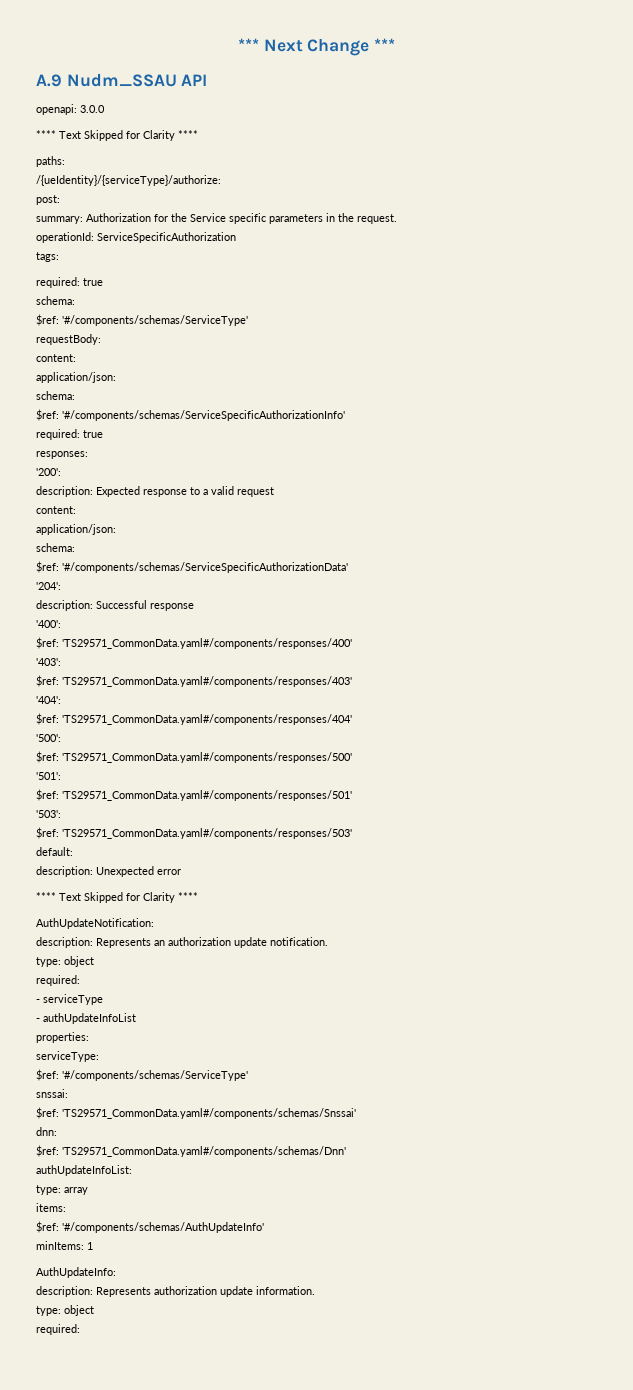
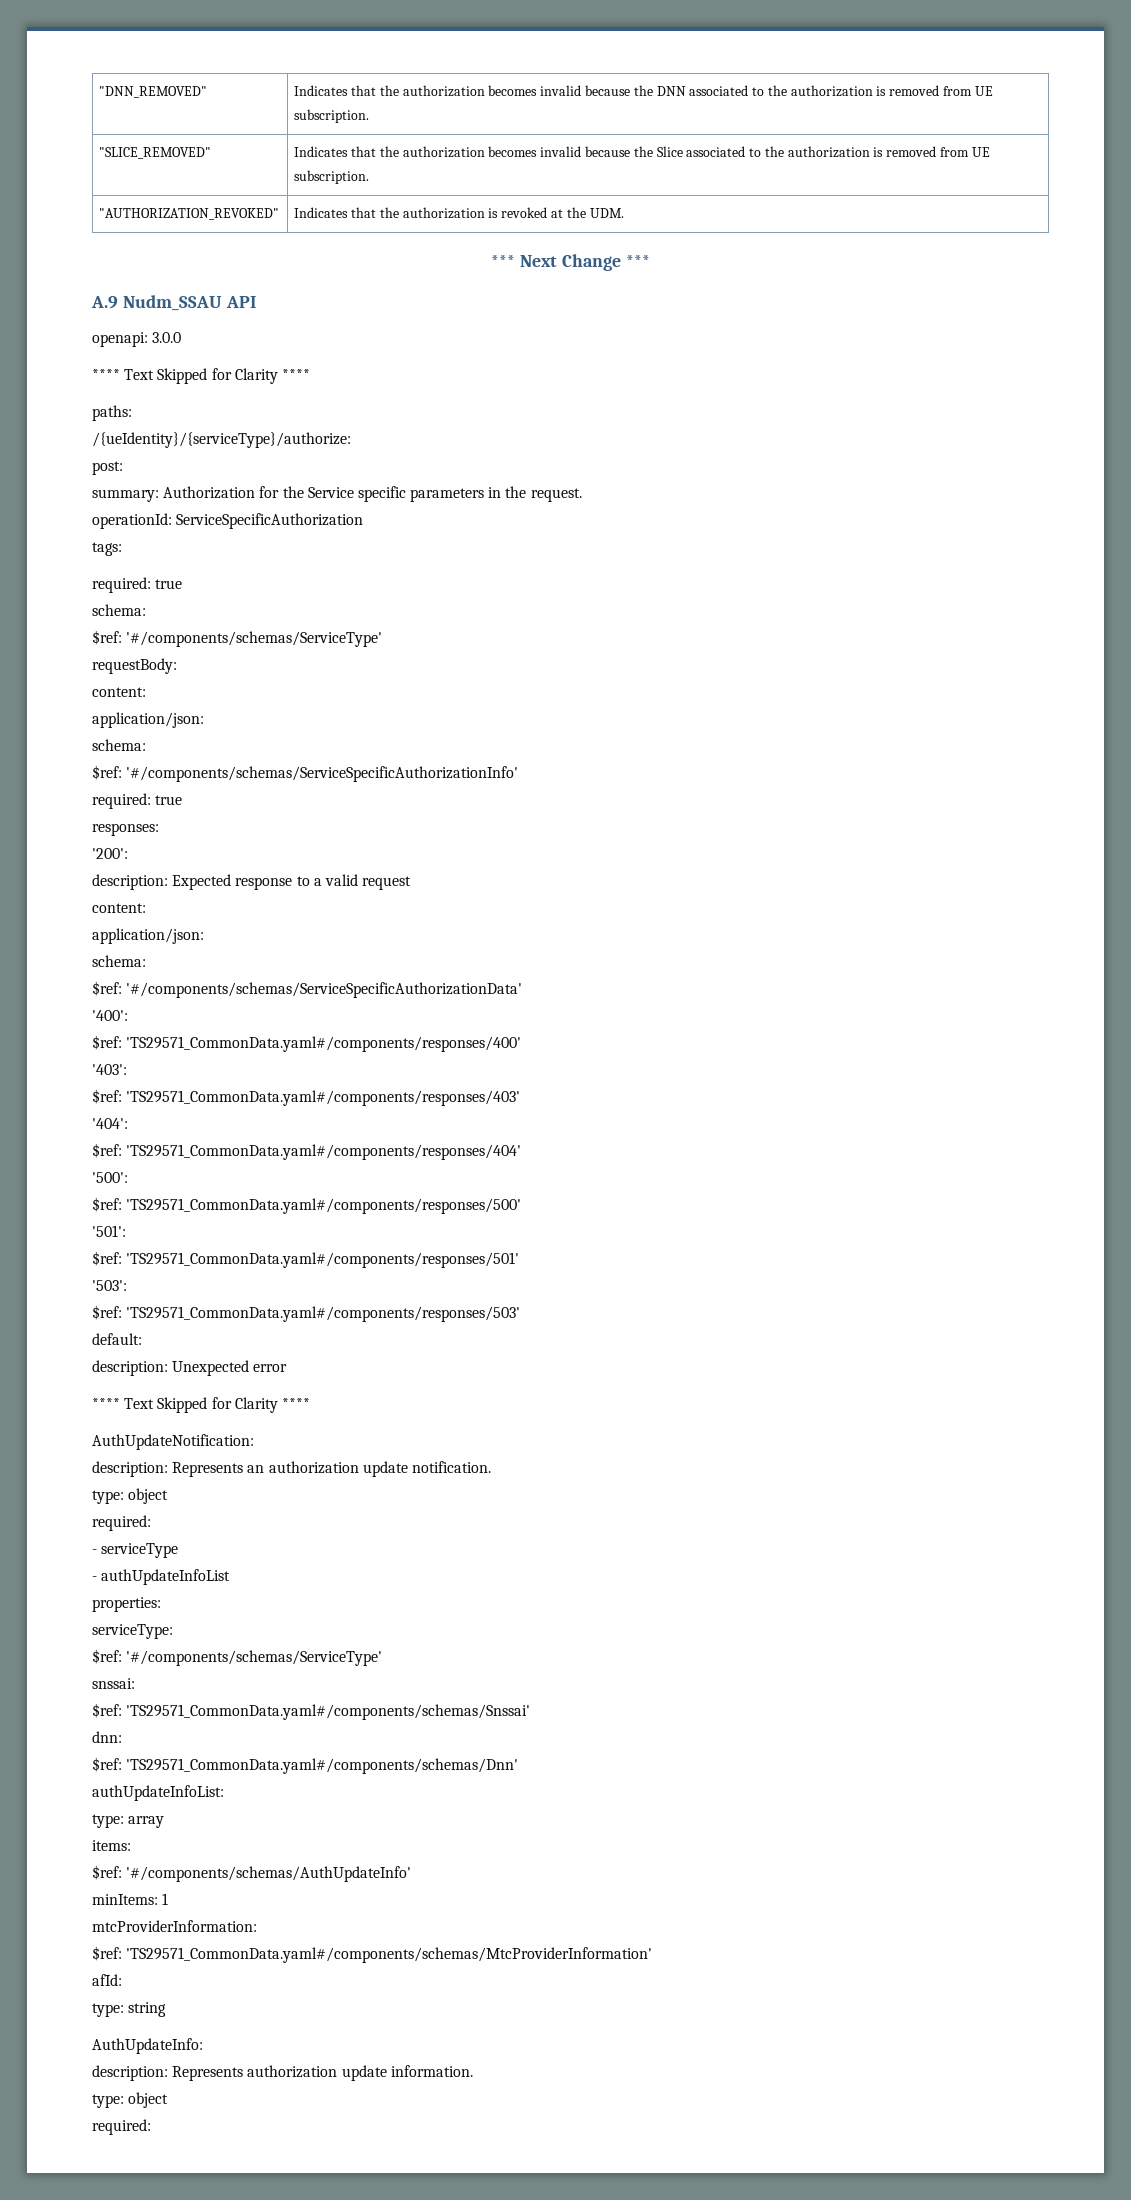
(237, 44) none -> [99,86,208,98] [294,85,993,97] [294,109,370,123] [99,147,212,159] [294,146,990,158] [294,170,370,184] [99,208,280,220] [294,207,624,219] "DNN_REMOVED" | Indicates that the authorization becomes invalid because the DNN associated to the authorization is removed from UE subscription. // "SLICE_REMOVED" | Indicates that the authorization becomes invalid because the Slice associated to the authorization is removed from UE subscription. // "AUTHORIZATION_REVOKED" | Indicates that the authorization is revoked at the UDM. //
[36,582,61,590] [36,600,194,611] // '204': // description: Successful response -> (523, 990) none
(93, 1246) none -> [92,1920,257,1932] [92,1946,653,1963] [92,1974,122,1986] [92,2002,167,2017] // mtcProviderInformation: // $ref: 'TS29571_CommonData.yaml#/components/schemas/MtcProviderInformation' // afId: // type: string

